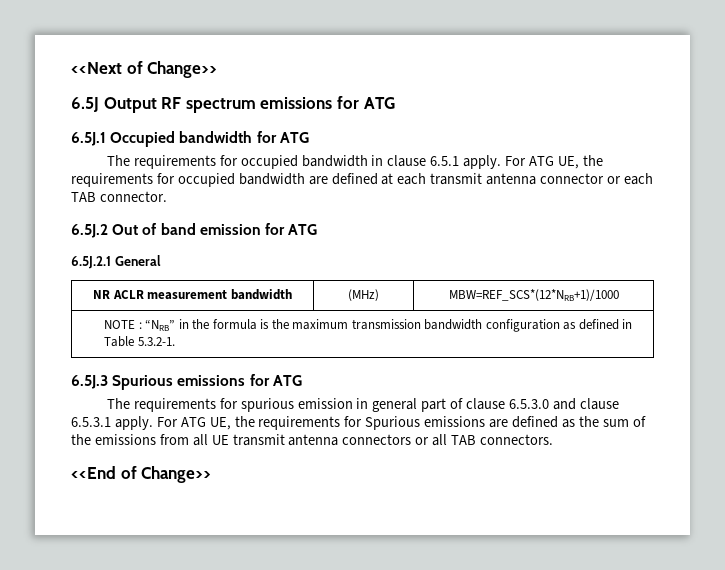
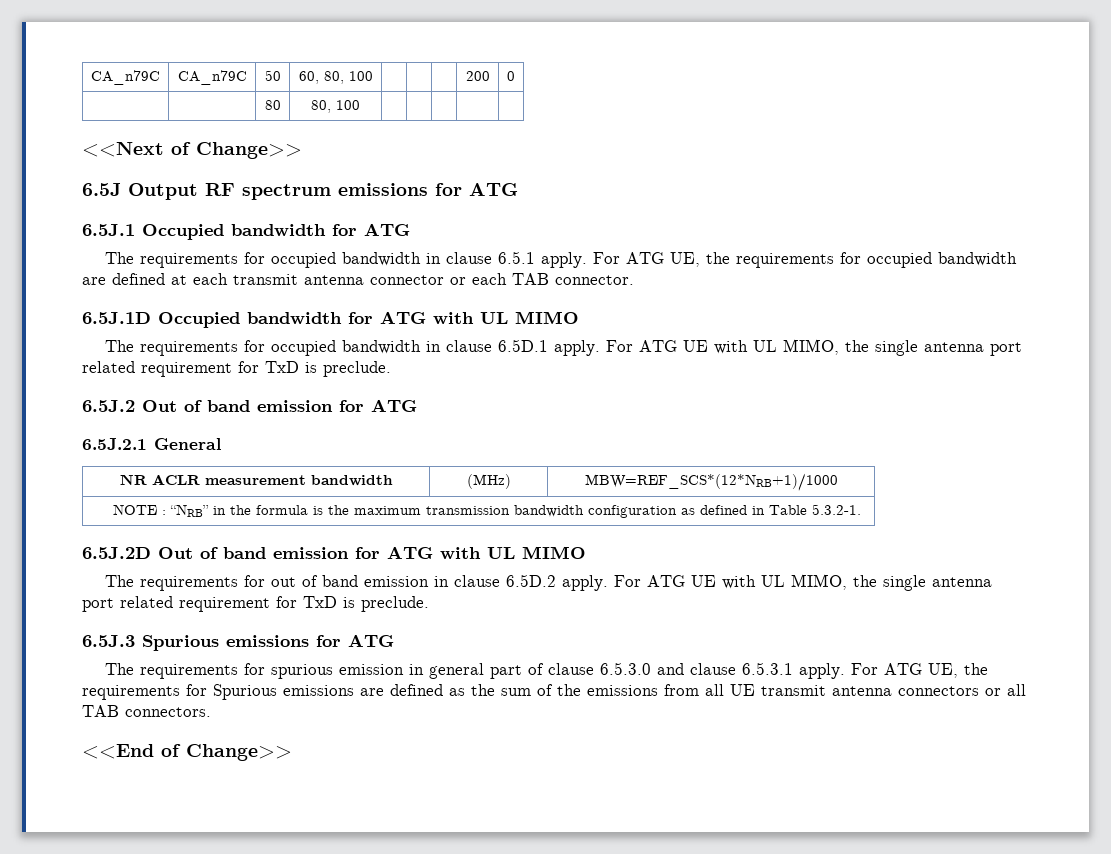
(71, 68) none -> [91,70,160,85] [177,70,247,85] [264,70,281,81] [298,71,373,84] [465,71,490,81] [507,71,515,81] [264,100,281,110] [311,100,360,113] CA_n79C | CA_n79C | 50 | 60, 80, 100 | | | | 200 | 0 // | | 80 | 80, 100 | | | | | //
(167, 196) none -> [82,311,579,328] [105,339,1023,356] [82,361,391,377] // 6.5J.1D Occupied bandwidth for ATG with UL MIMO // The requirements for occupied bandwidth in clause 6.5D.1 apply. For ATG UE with UL MIMO, the single antenna port related requirement for TxD is preclude.
(175, 341) none -> [82,546,586,559] [105,574,993,591] [82,596,429,612] // 6.5J.2D Out of band emission for ATG with UL MIMO // The requirements for out of band emission in clause 6.5D.2 apply. For ATG UE with UL MIMO, the single antenna port related requirement for TxD is preclude.

